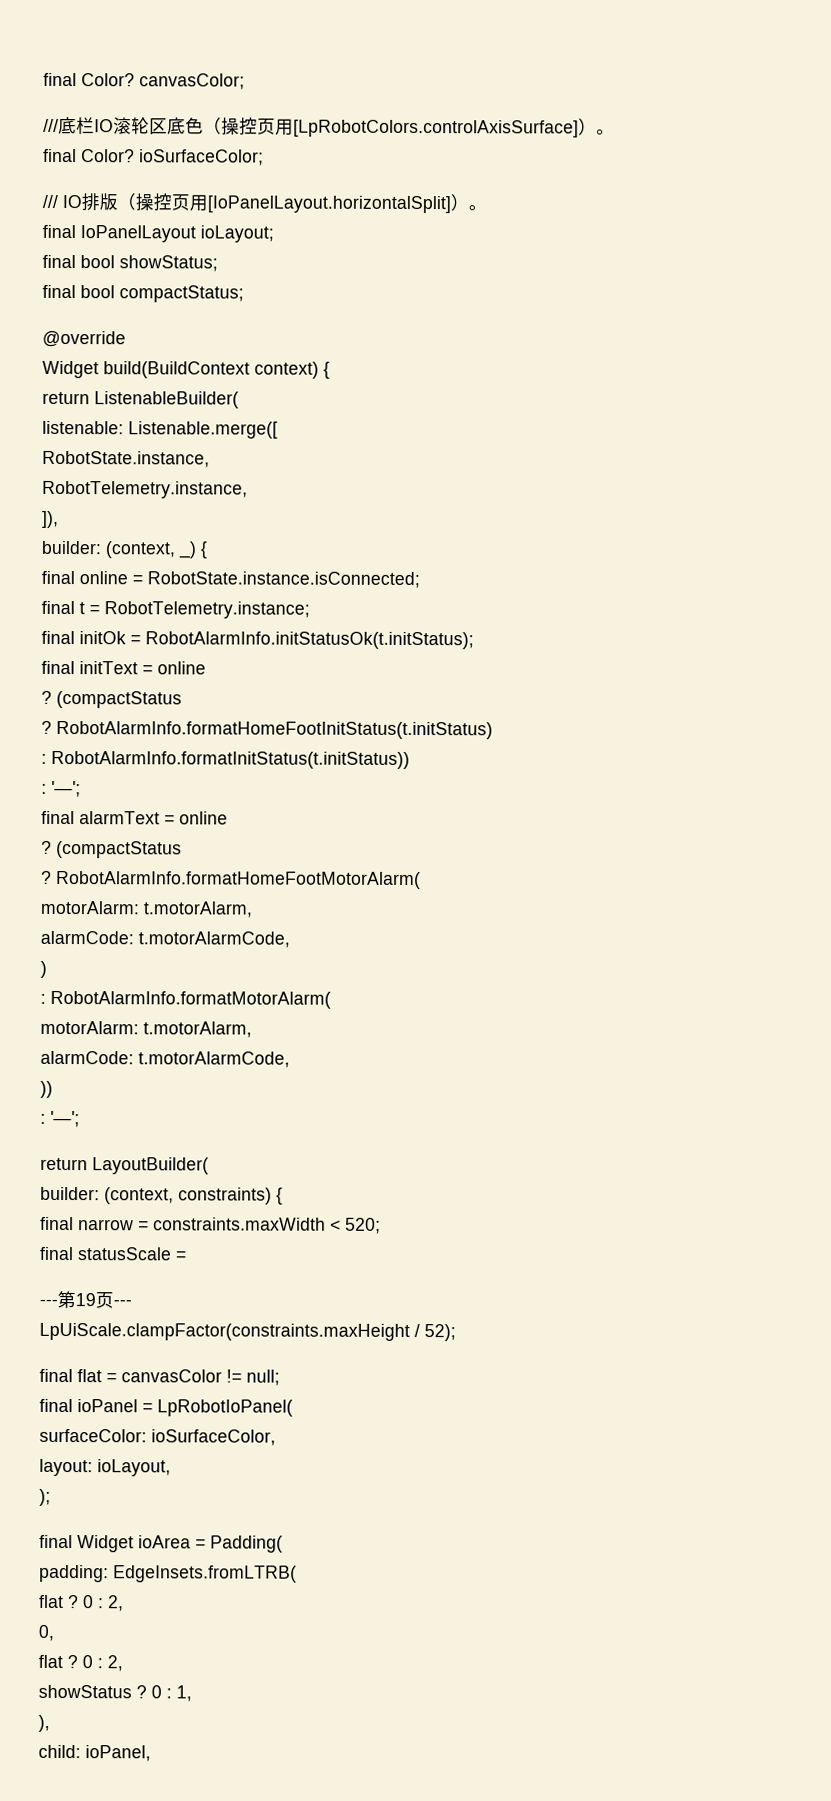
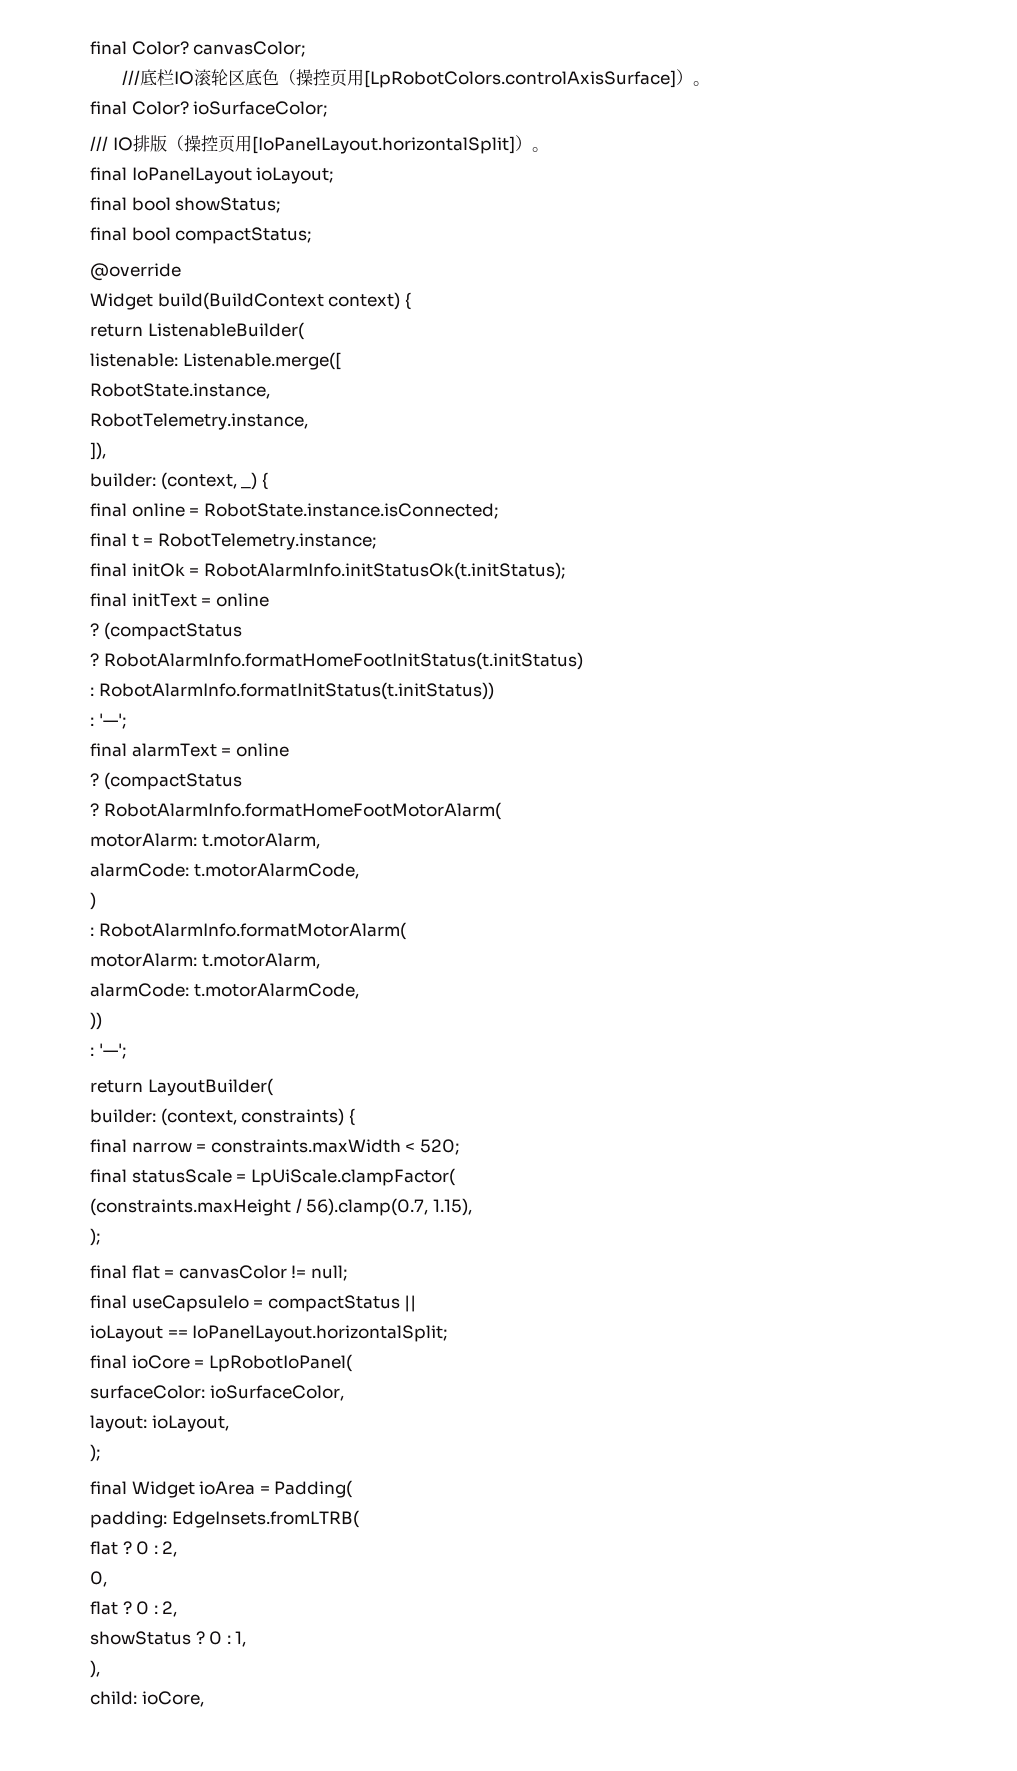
[39,1291,132,1309] [39,1322,456,1342] // ---第19页--- // LpUiScale.clampFactor(constraints.maxHeight / 52); -> [250,1168,456,1186] [90,1198,472,1216] [90,1228,100,1246] LpUiScale.clampFactor( // (constraints.maxHeight / 56).clamp(0.7, 1.15), // );
[77,1399,138,1413] ioPanel -> [131,1295,417,1312] [90,1325,448,1342] [90,1355,190,1369] useCapsuleIo = compactStatus || // ioLayout == IoPanelLayout.horizontalSplit; // final ioCore
[85,1745,151,1762] ioPanel, -> [141,1691,204,1707] ioCore,

